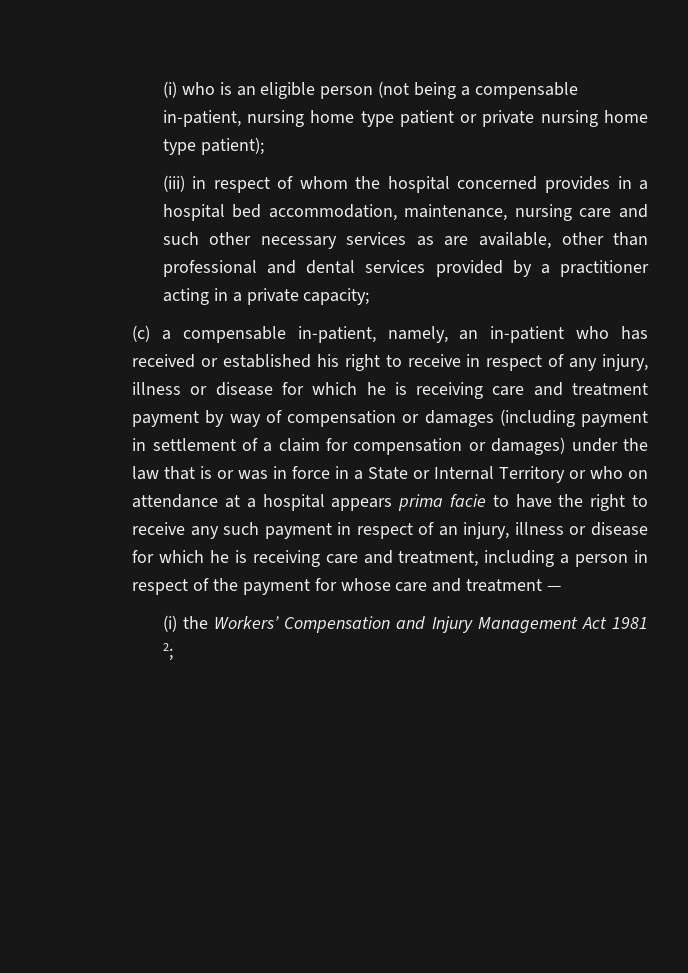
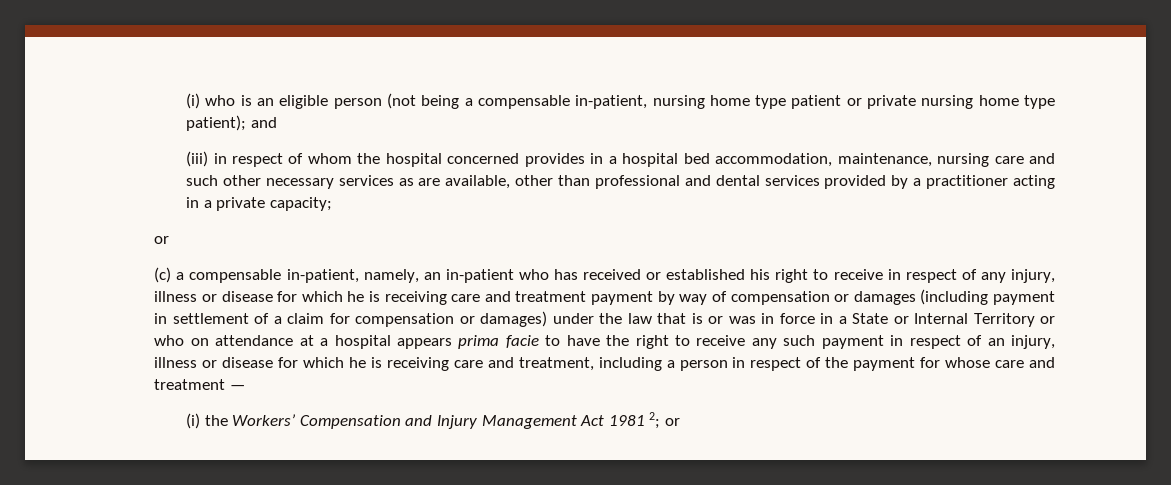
(264, 146) none -> [250,117,277,128] and
(370, 296) none -> [154,236,170,244] // or
(173, 652) none -> [664,418,680,426] or

